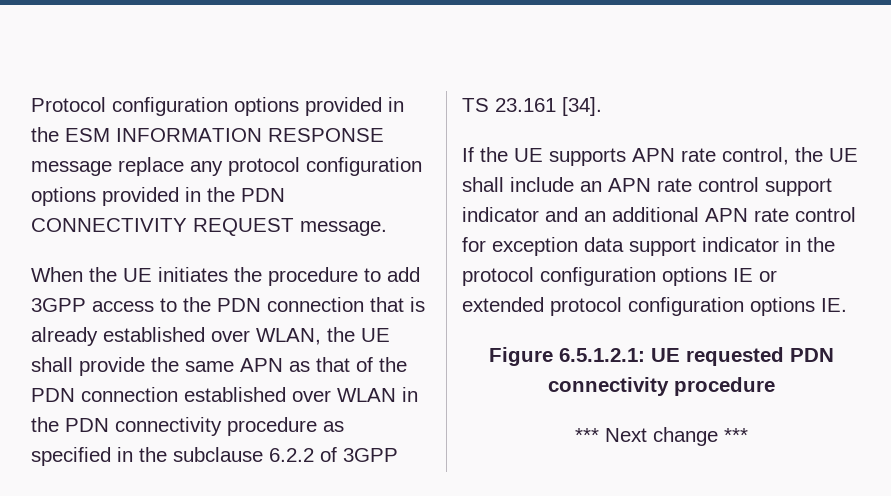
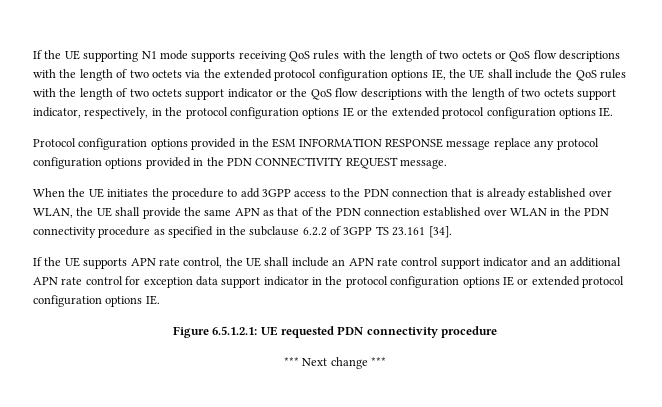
(31, 104) none -> [33,50,621,62] [33,69,627,81] [33,88,617,100] [33,107,614,119] If the UE supporting N1 mode supports receiving QoS rules with the length of two octets or QoS flow descriptions with the length of two octets via the extended protocol configuration options IE, the UE shall include the QoS rules with the length of two octets support indicator or the QoS flow descriptions with the length of two octets support indicator, respectively, in the protocol configuration options IE or the extended protocol configuration options IE. //

